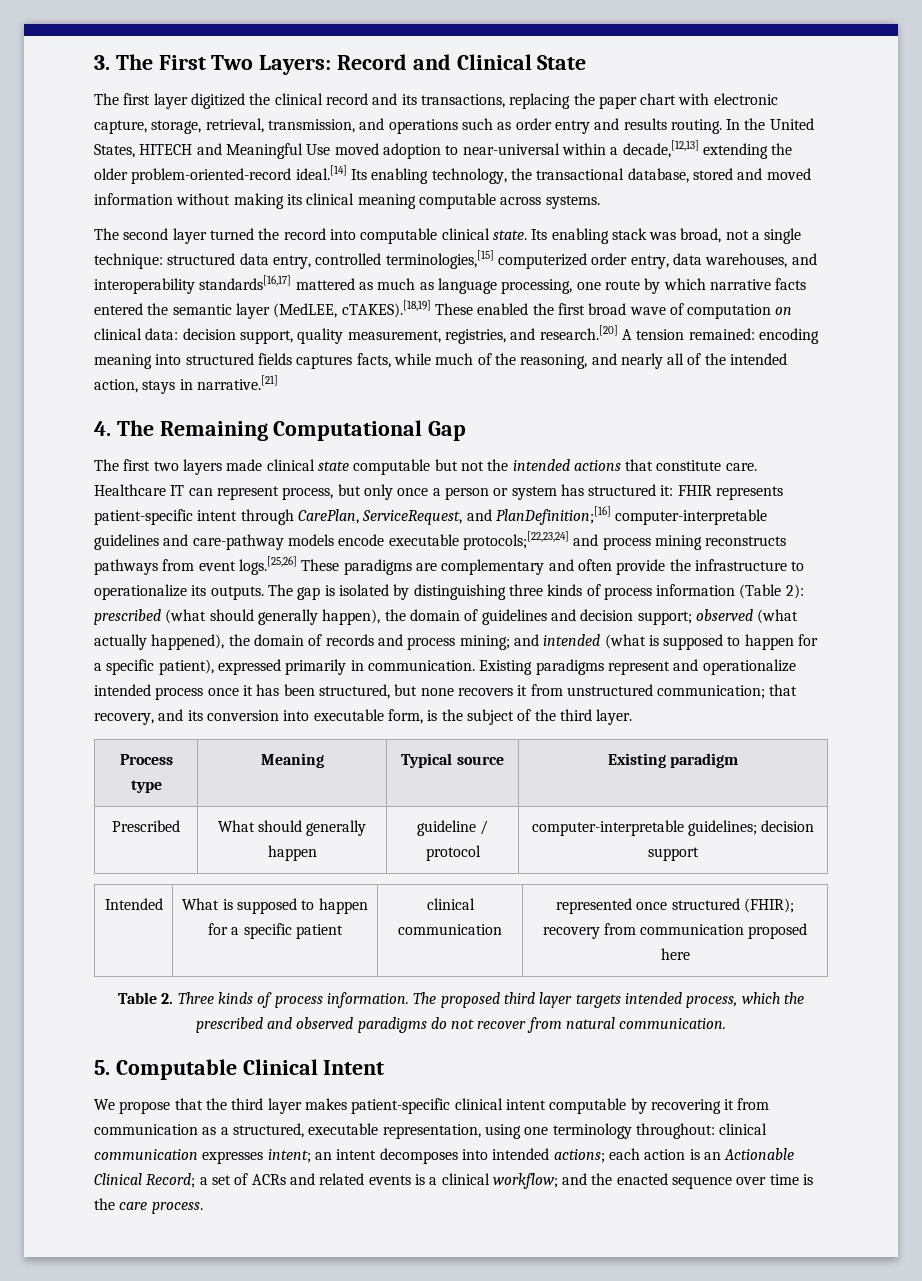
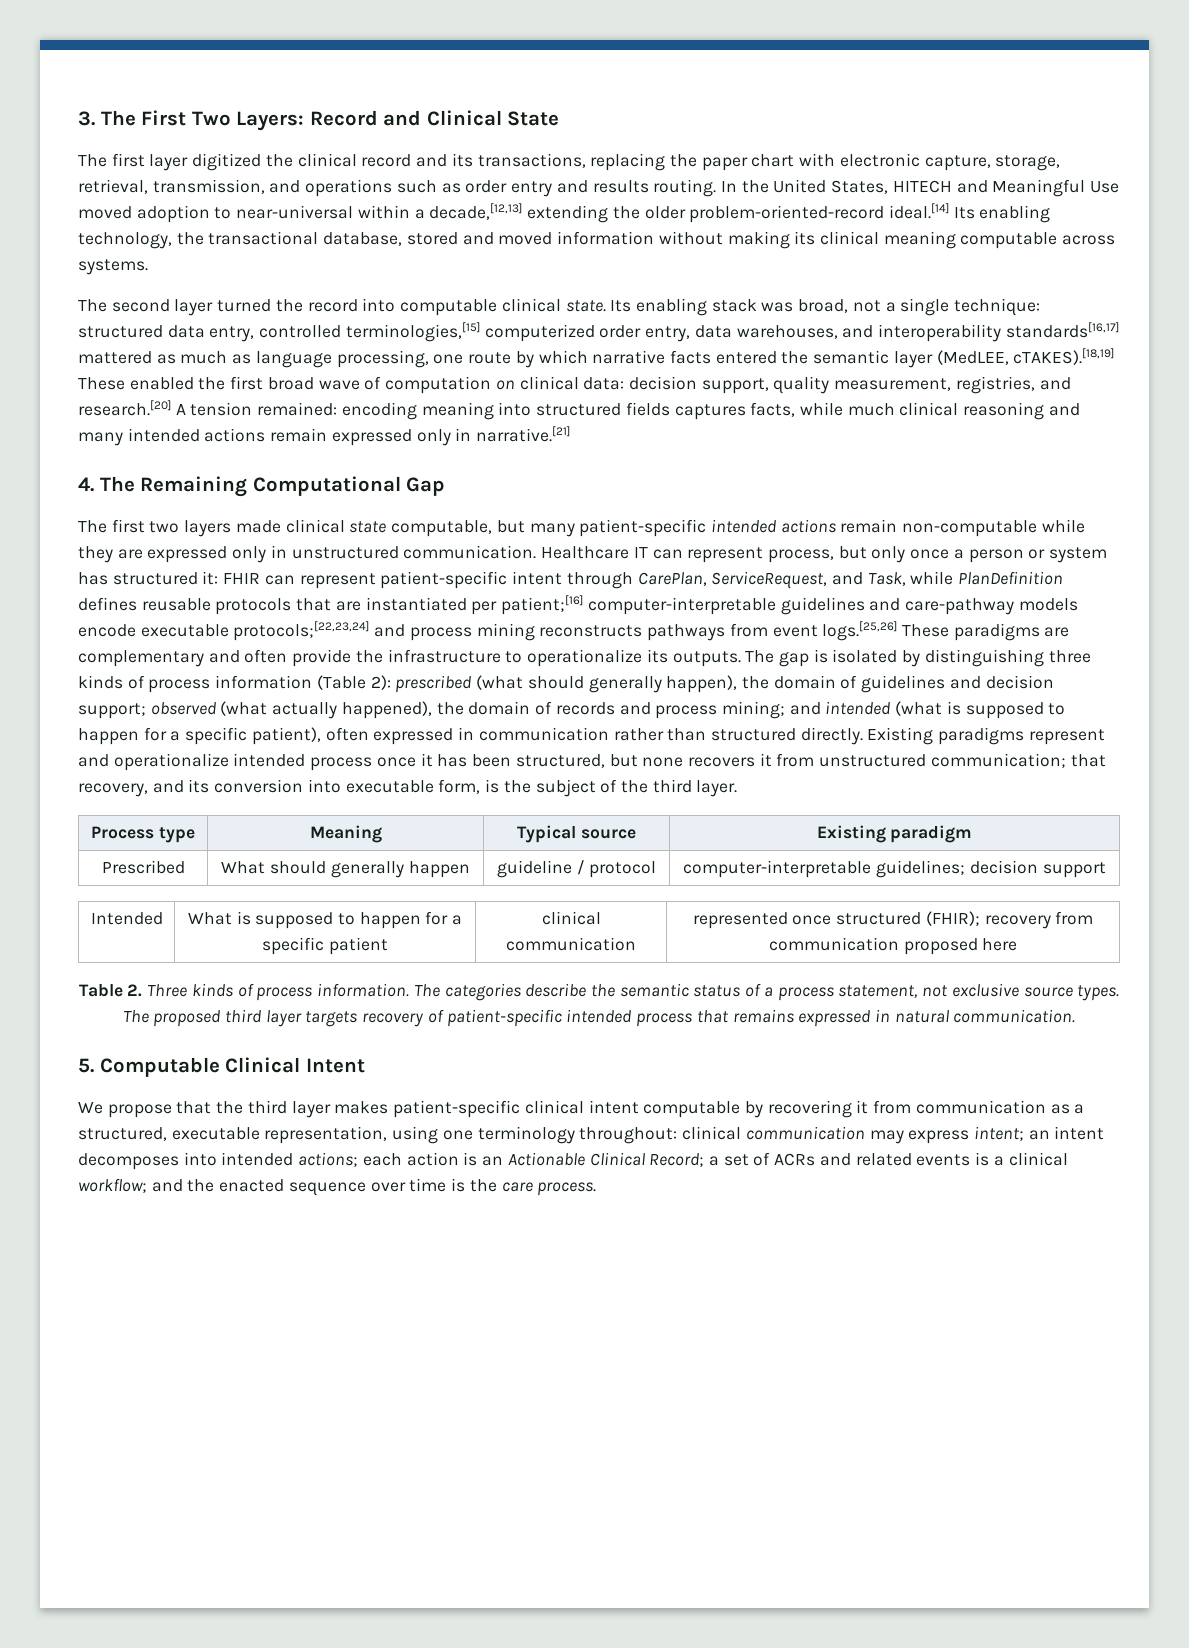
[477,353,788,369] [94,379,176,394] of the reasoning, and nearly all of the intended action, stays -> [899,402,1080,420] [78,428,451,446] clinical reasoning and many intended actions remain expressed only
[353,459,757,475] computable but not the intended actions that constitute care. -> [391,519,1085,537] [78,545,537,563] computable, but many patient-specific intended actions remain non-computable while they are expressed only in unstructured communication.
[716,486,784,500] represents -> [264,573,376,589] can represent
[495,506,611,525] PlanDefinition;[16] -> [867,571,1064,586] [78,595,584,615] Task, while PlanDefinition defines reusable protocols that are instantiated per patient;[16]
[217,659,475,675] expressed primarily in communication. -> [325,727,863,745] often expressed in communication rather than structured directly.
[440,992,804,1008] [195,1017,562,1033] proposed third layer targets intended process, which the prescribed and observed paradigms do not recover from -> [444,983,1120,1001] [122,1009,890,1027] categories describe the semantic status of a process statement, not exclusive source types. The proposed third layer targets recovery of patient-specific intended process that remains expressed in
[202,1151,264,1164] expresses -> [869,1130,970,1144] may express

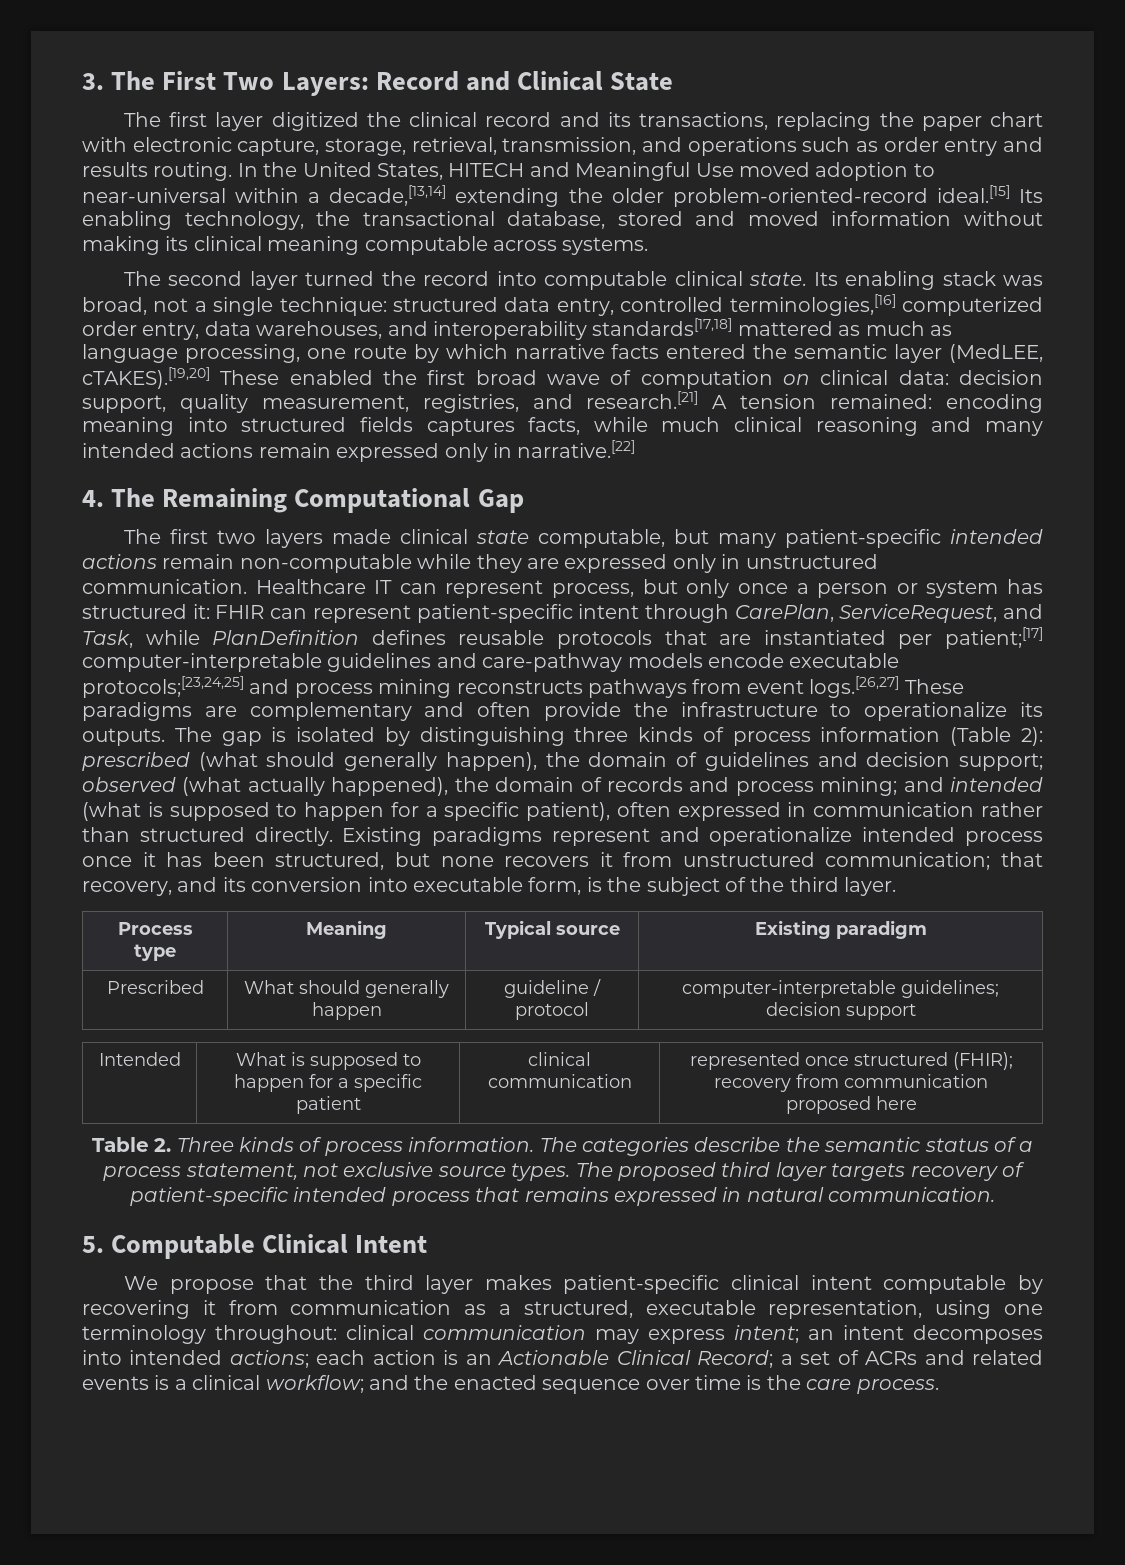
[429,203,523,220] decade,[12,13] -> [329,185,447,206] decade,[13,14]
[888,203,949,219] ideal.[14] -> [936,185,1010,203] ideal.[15]
[345,322,480,342] terminologies,[15] -> [729,294,896,316] terminologies,[16]
[1005,322,1119,338] standards[16,17] -> [592,318,733,336] standards[17,18]
[1013,348,1115,365] cTAKES).[18,19] -> [82,367,210,389] cTAKES).[19,20]
[78,400,171,416] research.[20] -> [586,391,699,409] research.[21]
[476,426,571,442] narrative.[21] -> [517,440,636,458] narrative.[22]
[501,595,584,615] patient;[16] -> [945,627,1043,649] patient;[17]
[233,621,370,641] protocols;[22,23,24] -> [82,676,244,698] protocols;[23,24,25]
[822,621,898,641] logs.[25,26] -> [809,676,900,698] logs.[26,27]

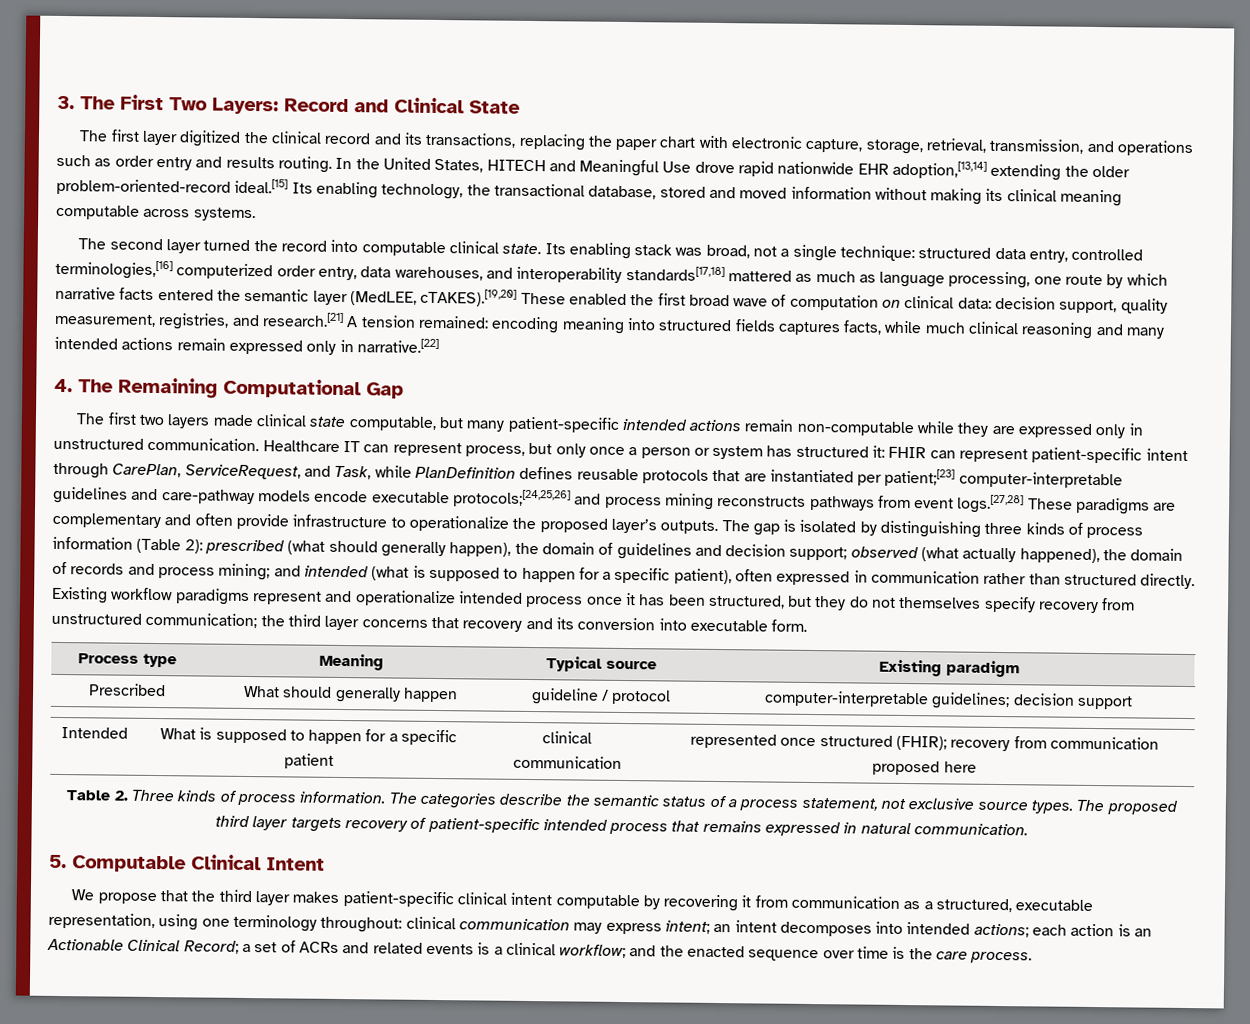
[738,162,935,181] [82,185,447,206] moved adoption to near-universal within a decade,[13,14] -> [694,160,988,179] drove rapid nationwide EHR adoption,[13,14]
[945,627,1043,649] patient;[17] -> [884,468,956,487] patient;[23]
[82,676,244,698] protocols;[23,24,25] -> [452,489,571,508] protocols;[24,25,26]
[809,676,900,698] logs.[26,27] -> [957,494,1025,514] logs.[27,28]
[633,702,668,717] the -> (289, 521) none
[1019,702,1043,717] its -> [512,517,657,534] the proposed layer’s
(423, 836) none -> [111,587,174,601] workflow
[440,852,1043,870] [82,881,172,896] none recovers it from unstructured communication; that recovery, -> [814,596,1136,614] [51,612,523,632] they do not themselves specify recovery from unstructured communication; the third layer concerns that recovery
[528,877,897,896] form, is the subject of the third layer. -> [771,619,808,632] form.

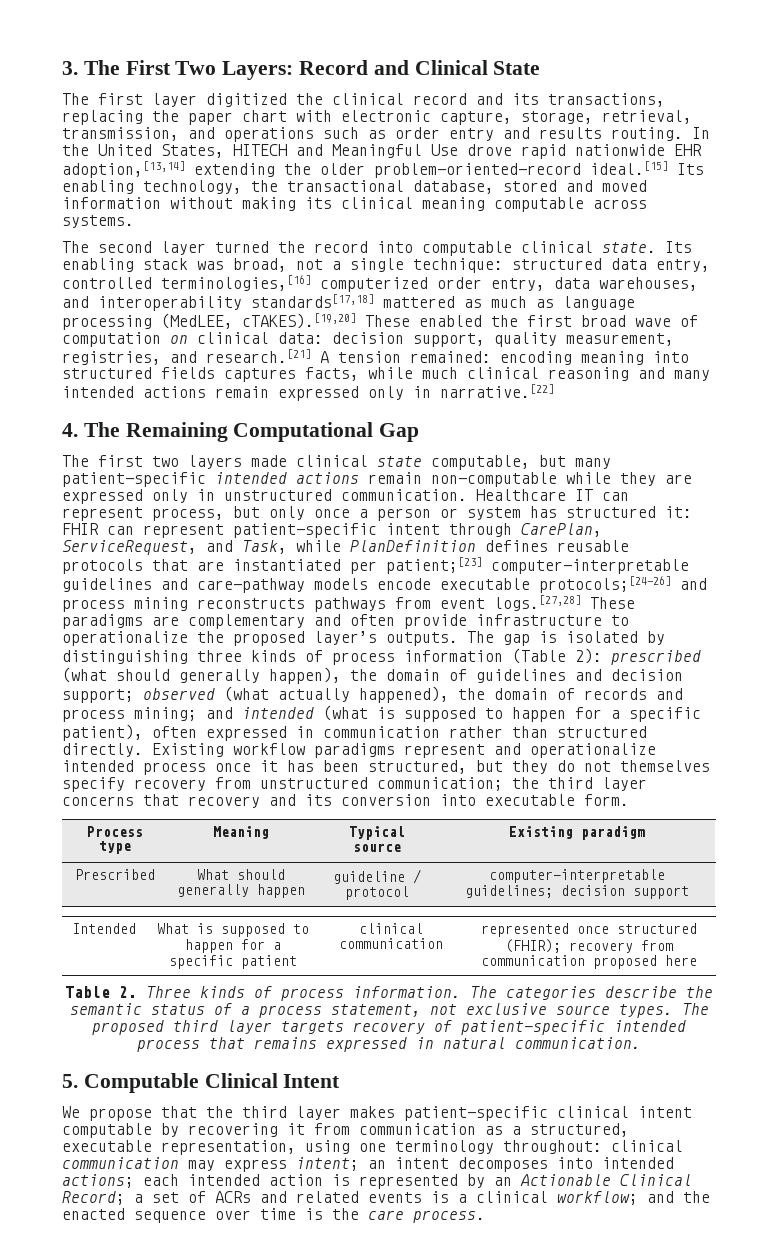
[948,271,1168,289] [55,286,348,306] processing, one route by which narrative facts entered the semantic layer -> [62,315,152,330] processing
[452,489,571,508] protocols;[24,25,26] -> [539,576,671,593] protocols;[24-26]
(1068, 930) none -> [188,1174,260,1186] intended
(1131, 930) none -> [359,1174,485,1189] represented by

